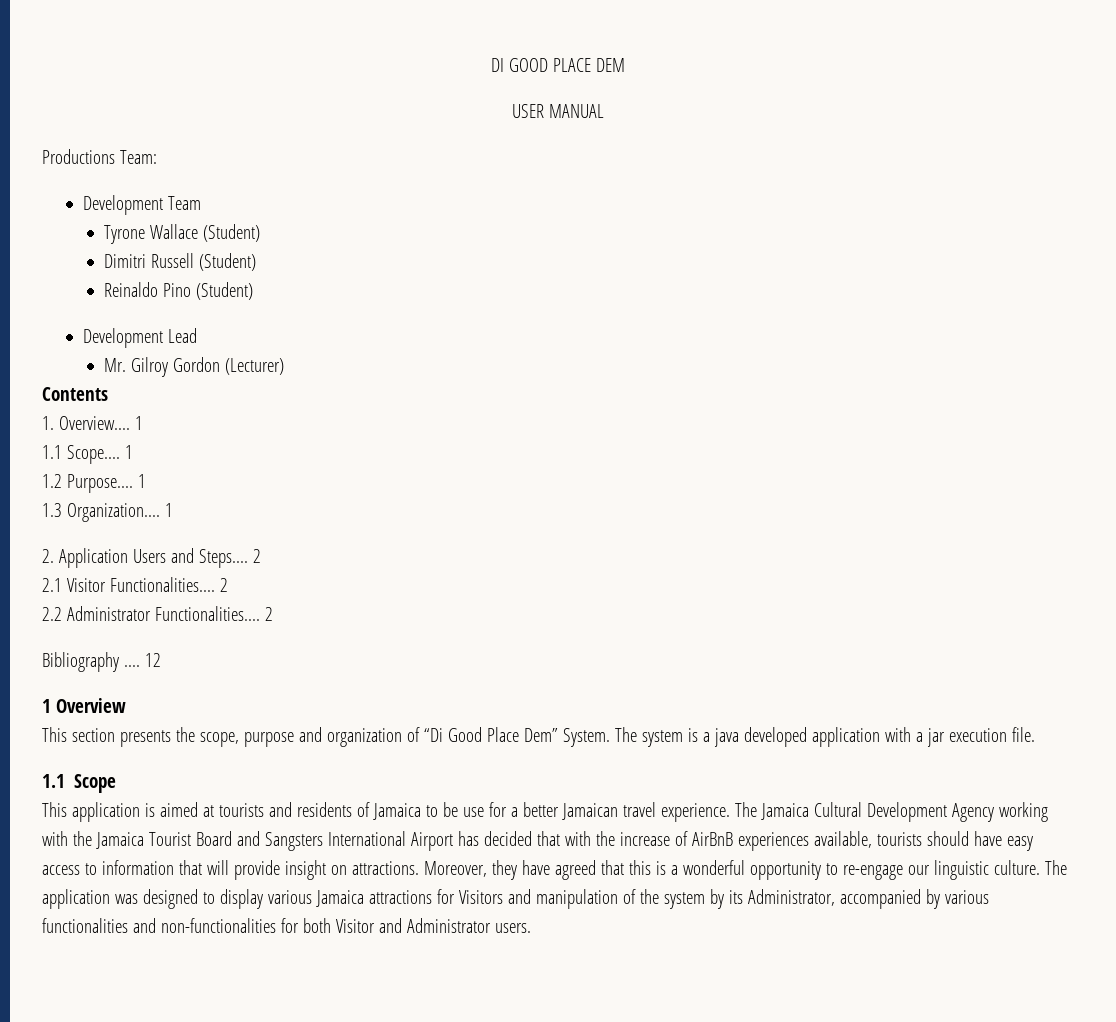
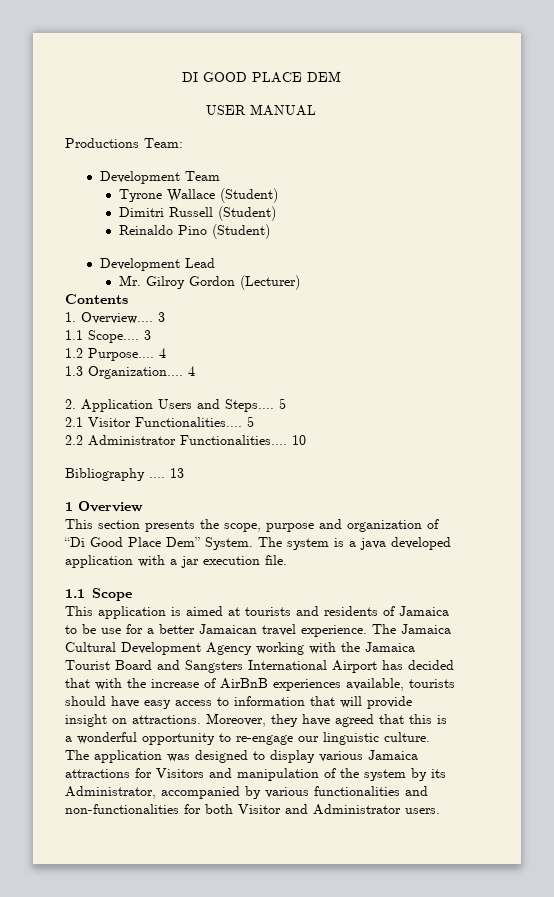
[134,416,143,430] 1 -> [158,312,165,322] 3
[124,445,133,459] 1 -> [144,330,151,340] 3
[137,474,146,488] 1 -> [159,348,166,358] 4
[164,503,173,517] 1 -> [188,366,195,376] 4
[252,549,261,563] 2 -> [279,398,286,409] 5
[219,578,228,592] 2 -> [247,416,254,427] 5
[264,607,273,621] 2 -> [292,435,306,445] 10
[144,653,161,667] 12 -> [170,468,184,478] 13

